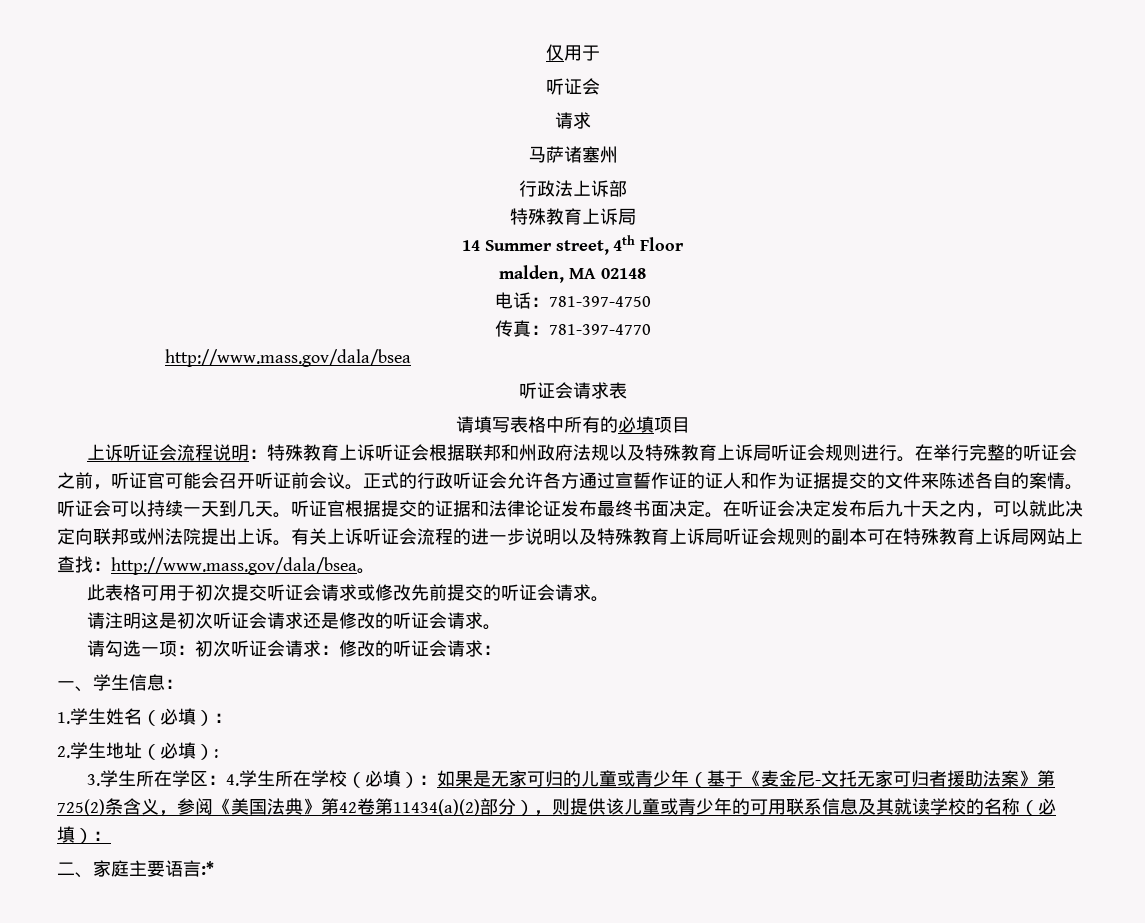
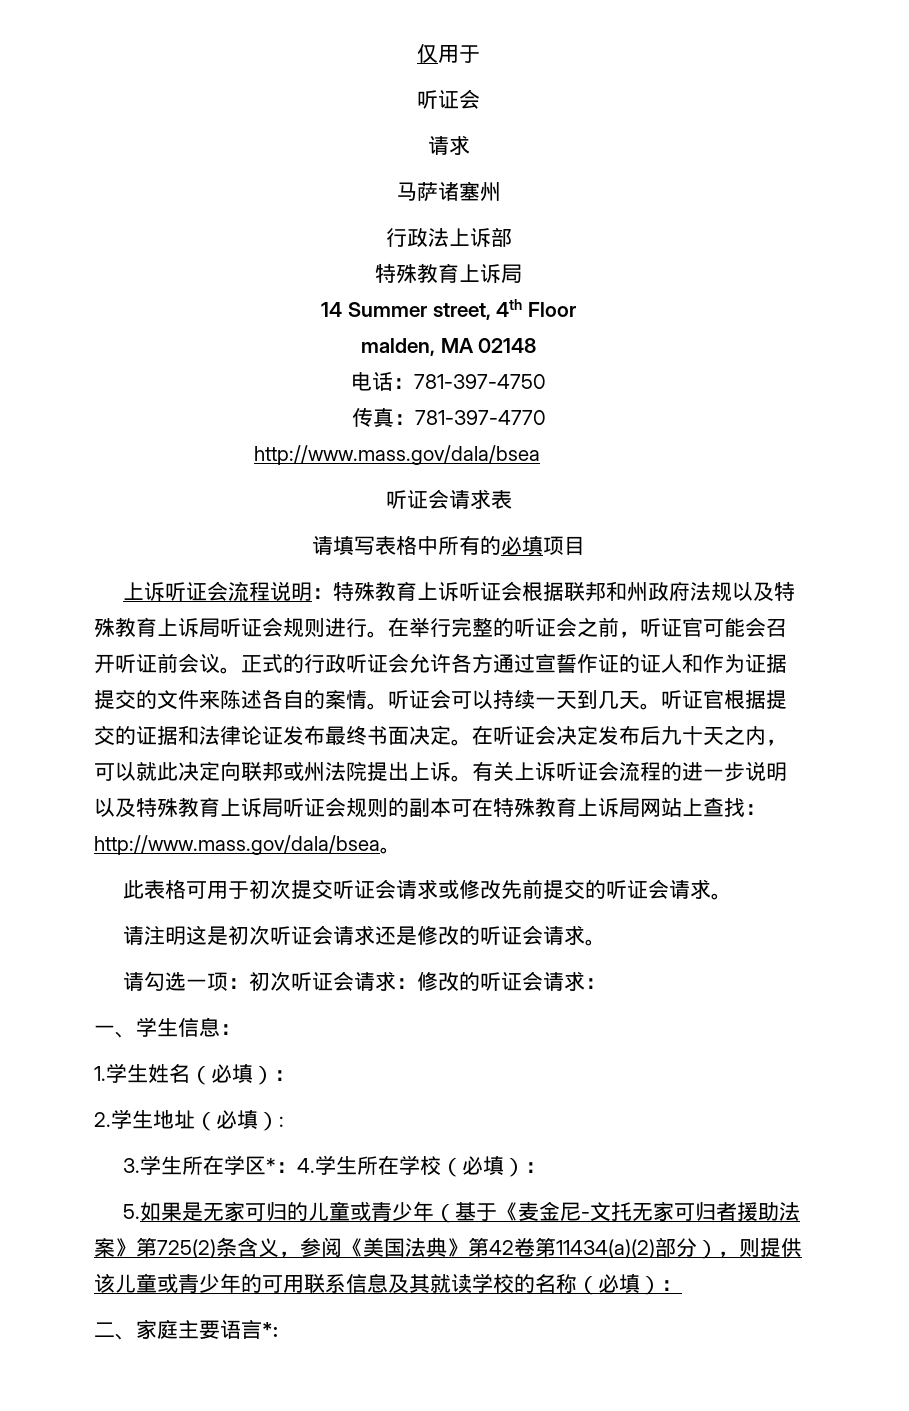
(208, 778) none -> [265,1158,276,1173] *
(437, 780) none -> [122,1204,140,1219] // 5.
[201,861,214,875] :* -> [262,1322,278,1337] *:

